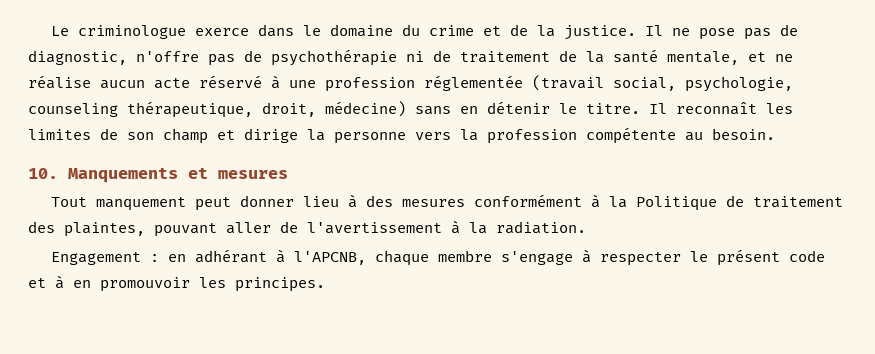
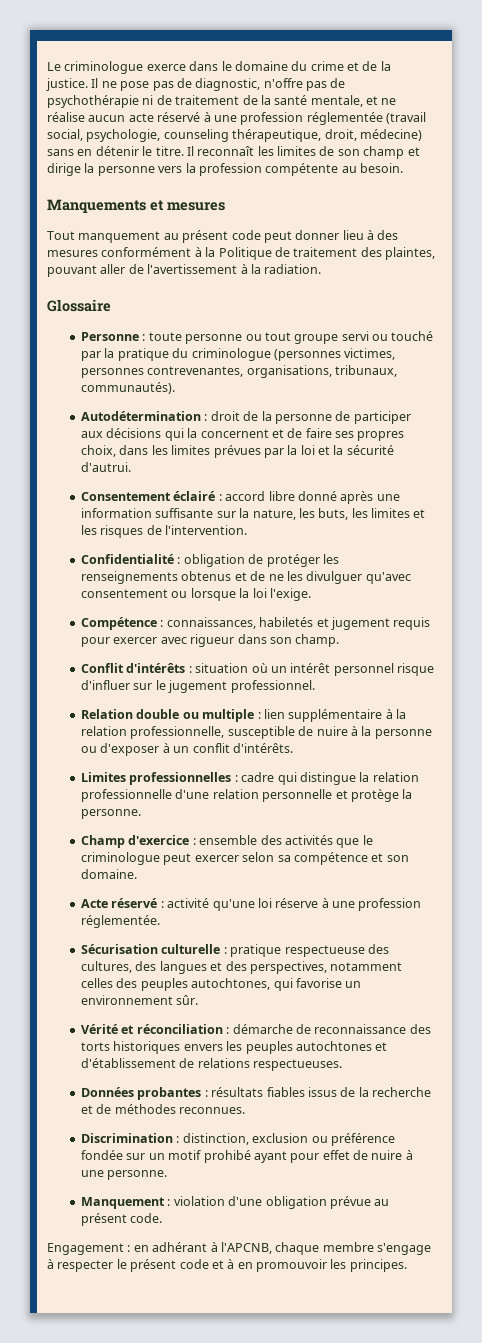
[28,168,58,179] 10. -> (403, 168) none
(187, 204) none -> [163,230,261,243] au présent code
(586, 227) none -> [47,299,111,312] [81,331,434,344] [81,348,396,361] [81,365,398,378] [81,382,176,394] [81,411,411,424] [81,428,405,441] [81,445,394,458] [81,462,132,472] [81,491,400,504] [81,508,426,520] [81,525,248,538] [81,554,339,567] [81,571,411,584] [81,588,311,601] [81,617,431,630] [81,634,340,647] [81,663,435,676] [81,680,315,693] [81,709,407,722] [81,726,432,739] [81,743,293,756] [81,772,419,785] [81,789,413,802] [81,809,142,819] [81,835,373,848] [81,852,409,865] [81,869,138,879] [81,898,422,911] [81,915,161,928] [81,944,389,957] [81,961,403,974] [81,978,362,991] [81,995,199,1005] [81,1024,431,1034] [81,1041,388,1054] [81,1058,343,1071] [81,1087,432,1100] [81,1104,246,1114] [81,1133,395,1146] [81,1150,413,1163] [81,1170,168,1180] [81,1196,390,1209] [81,1213,163,1226] // Glossaire // Personne : toute personne ou tout groupe servi ou touché par la pratique du criminologue (personnes victimes, personnes contrevenantes, organisations, tribunaux, communautés). // Autodétermination : droit de la personne de participer aux décisions qui la concernent et de faire ses propres choix, dans les limites prévues par la loi et la sécurité d'autrui. // Consentement éclairé : accord libre donné après une information suffisante sur la nature, les buts, les limites et les risques de l'intervention. // Confidentialité : obligation de protéger les renseignements obtenus et de ne les divulguer qu'avec consentement ou lorsque la loi l'exige. // Compétence : connaissances, habiletés et jugement requis pour exercer avec rigueur dans son champ. // Conflit d'intérêts : situation où un intérêt personnel risque d'influer sur le jugement professionnel. // Relation double ou multiple : lien supplémentaire à la relation professionnelle, susceptible de nuire à la personne ou d'exposer à un conflit d'intérêts. // Limites professionnelles : cadre qui distingue la relation professionnelle d'une relation personnelle et protège la personne. // Champ d'exercice : ensemble des activités que le criminologue peut exercer selon sa compétence et son domaine. // Acte réservé : activité qu'une loi réserve à une profession réglementée. // Sécurisation culturelle : pratique respectueuse des cultures, des langues et des perspectives, notamment celles des peuples autochtones, qui favorise un environnement sûr. // Vérité et réconciliation : démarche de reconnaissance des torts historiques envers les peuples autochtones et d'établissement de relations respectueuses. // Données probantes : résultats fiables issus de la recherche et de méthodes reconnues. // Discrimination : distinction, exclusion ou préférence fondée sur un motif prohibé ayant pour effet de nuire à une personne. // Manquement : violation d'une obligation prévue au présent code.

